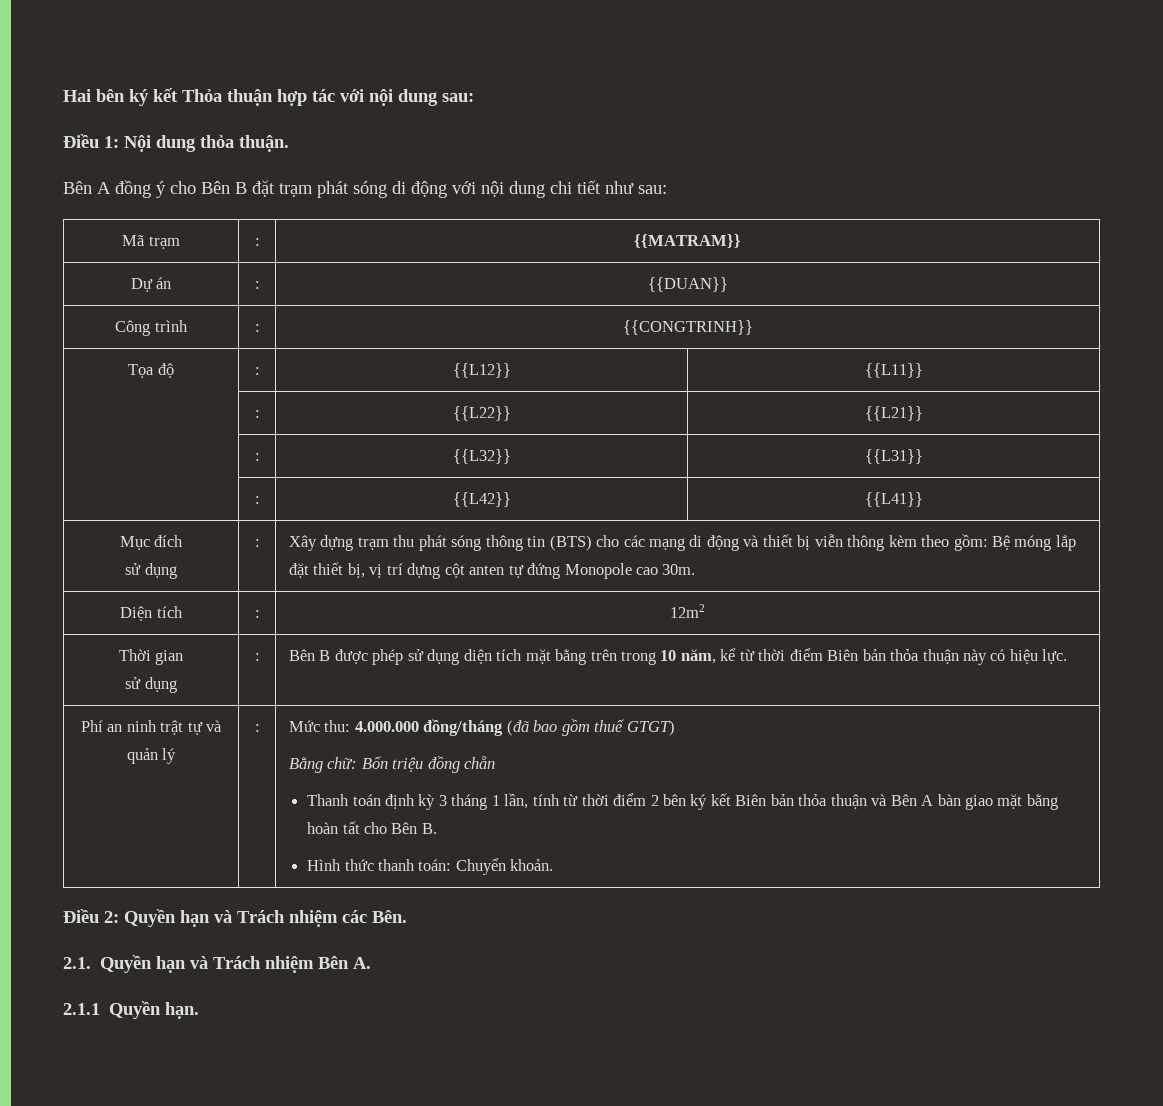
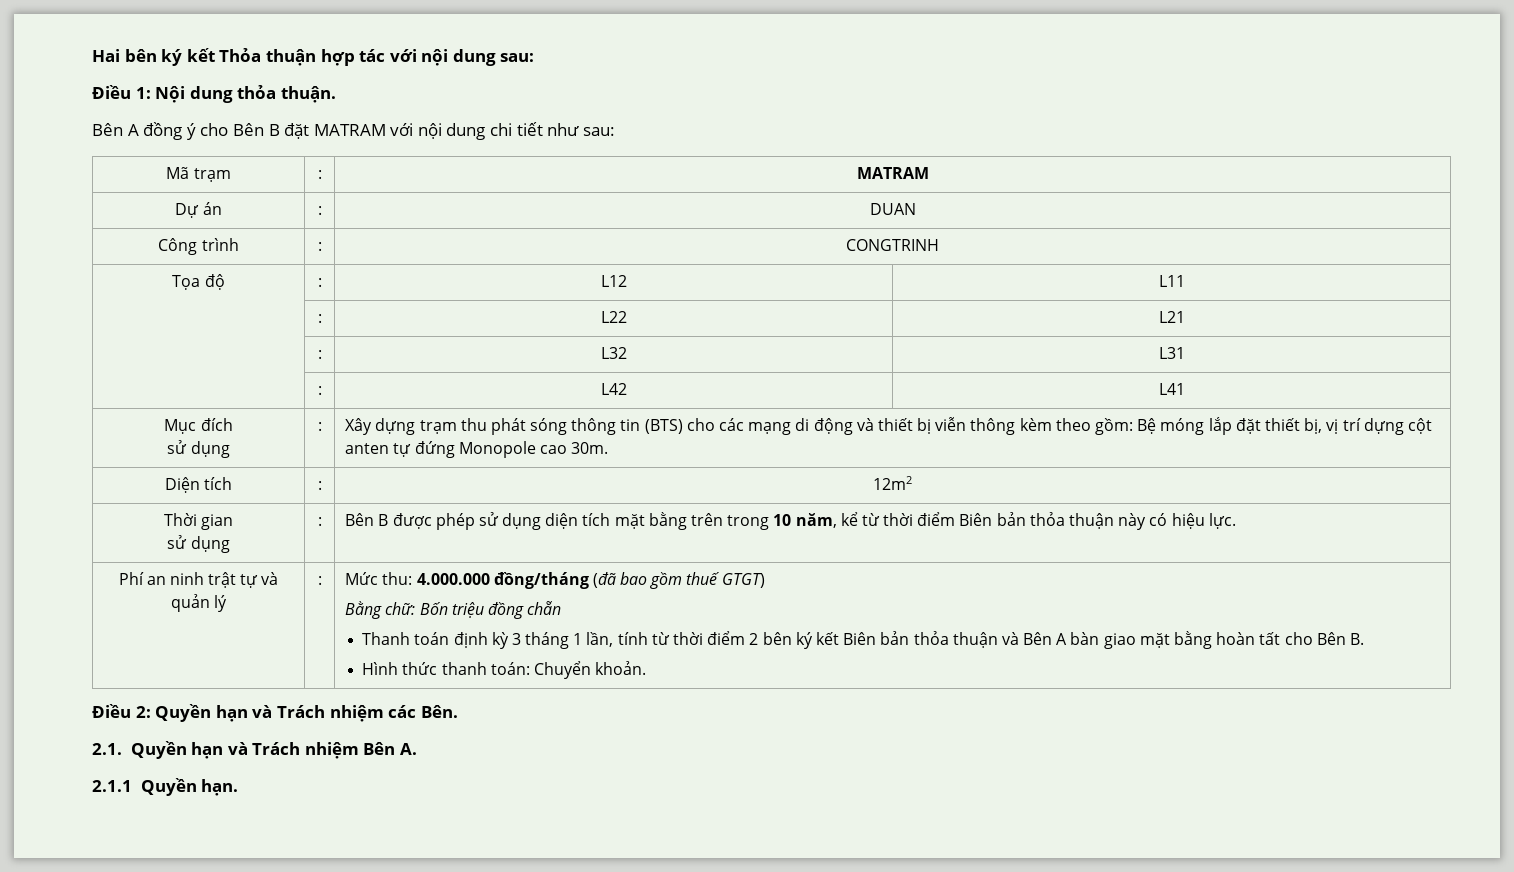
[279,181,447,198] trạm phát sóng di động -> [313,124,386,136] MATRAM
[634,234,741,248] {{MATRAM}} -> [856,167,929,179] MATRAM
[647,277,728,292] {{DUAN}} -> [869,203,916,215] DUAN
[622,320,753,335] {{CONGTRINH}} -> [846,239,939,251] CONGTRINH
[452,363,511,378] [864,363,923,378] [254,410,260,418] [452,406,511,421] [864,406,923,421] [254,453,260,461] [452,449,511,464] [864,449,923,464] [254,496,260,504] [452,492,511,507] [864,492,923,507] {{L12}} | {{L11}} // | : | {{L22}} | {{L21}} // | : | {{L32}} | {{L31}} // | : | {{L42}} | {{L41}} -> [600,275,627,287] [1158,275,1185,287] [317,314,322,323] [600,311,627,323] [1158,311,1185,323] [317,350,322,359] [600,347,627,359] [1158,347,1185,359] [317,386,322,395] [600,383,627,395] [1158,383,1185,395] L12 | L11 // | : | L22 | L21 // | : | L32 | L31 // | : | L42 | L41

